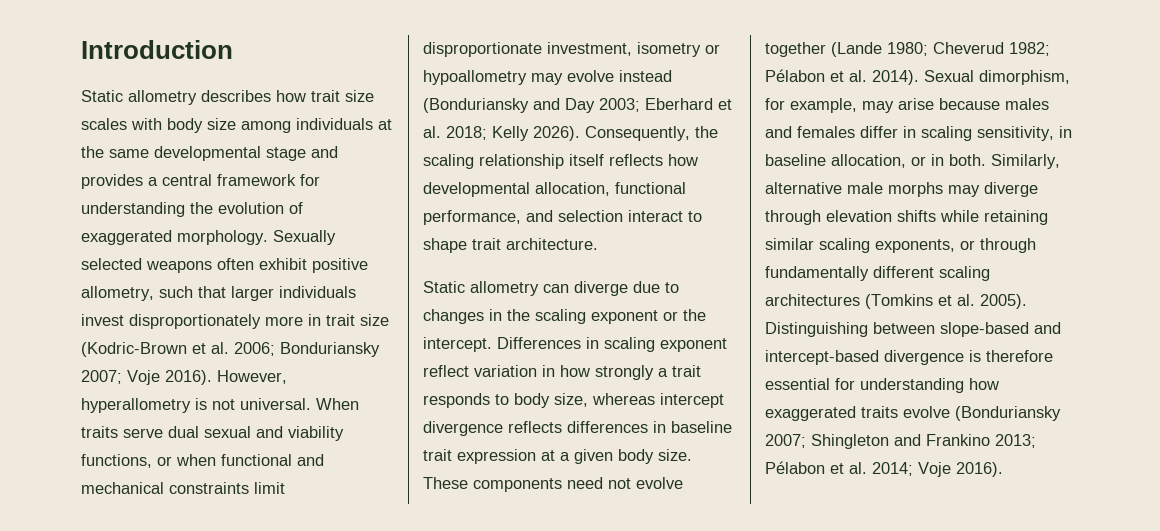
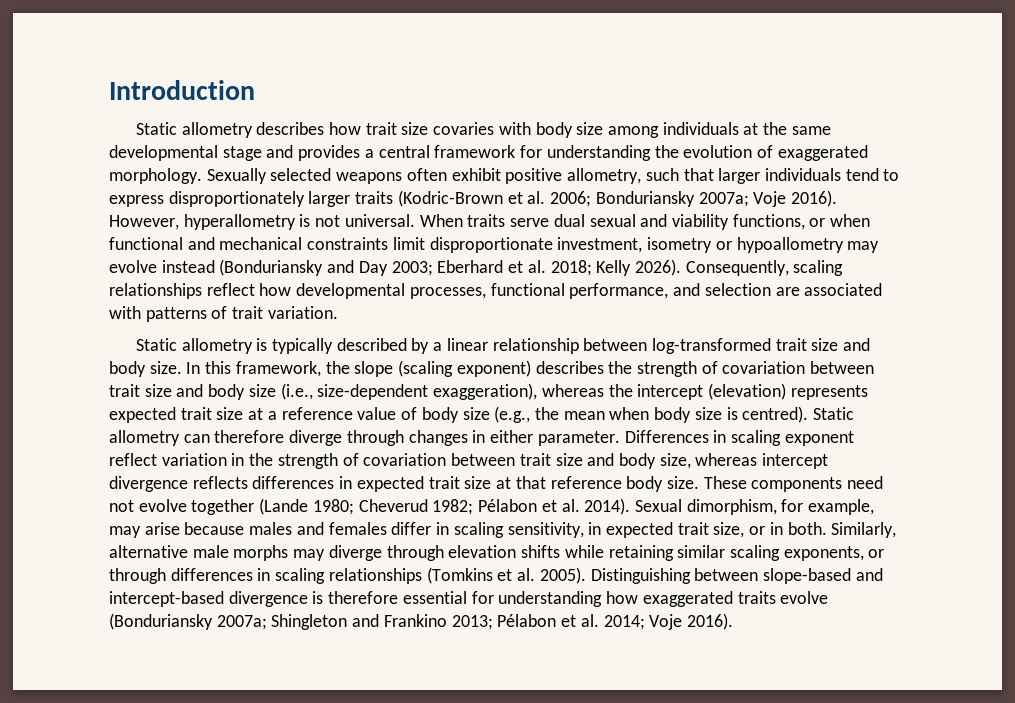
[81,118,127,130] scales -> [433,122,495,135] covaries
[81,314,389,329] invest disproportionately more in trait size -> [845,168,900,181] [109,191,394,207] tend to express disproportionately larger traits
[81,370,122,384] 2007; -> [698,192,749,207] 2007a;
[695,126,718,138] [423,154,663,169] the scaling relationship itself reflects -> [793,260,844,276] [109,283,255,299] scaling relationships reflect
[535,182,610,196] allocation, -> [409,287,486,299] processes,
[628,210,702,222] [423,238,598,253] [423,281,679,296] [423,309,706,324] [423,337,492,352] interact to shape trait architecture. // Static allometry can diverge due to changes in the scaling exponent or the intercept. -> [775,283,883,296] [109,306,338,322] [135,338,871,354] [109,360,875,377] [109,383,868,400] [109,406,855,423] [109,430,620,446] are associated with patterns of trait variation. // Static allometry is typically described by a linear relationship between log-transformed trait size and body size. In this framework, the slope (scaling exponent) describes the strength of covariation between trait size and body size (i.e., size-dependent exaggeration), whereas the intercept (elevation) represents expected trait size at a reference value of body size (e.g., the mean when body size is centred). Static allometry can therefore diverge through changes in either parameter.
[560,365,701,380] [423,393,509,408] how strongly a trait responds to -> [249,453,615,469] the strength of covariation between trait size and
[671,421,732,433] [423,449,613,464] baseline trait expression at a given -> [356,476,622,492] expected trait size at that reference
[765,154,906,168] baseline allocation, -> [605,522,745,538] expected trait size,
[765,266,990,281] [765,294,860,306] fundamentally different scaling architectures -> [170,568,422,584] differences in scaling relationships
[765,434,806,448] 2007; -> [216,615,267,630] 2007a;

